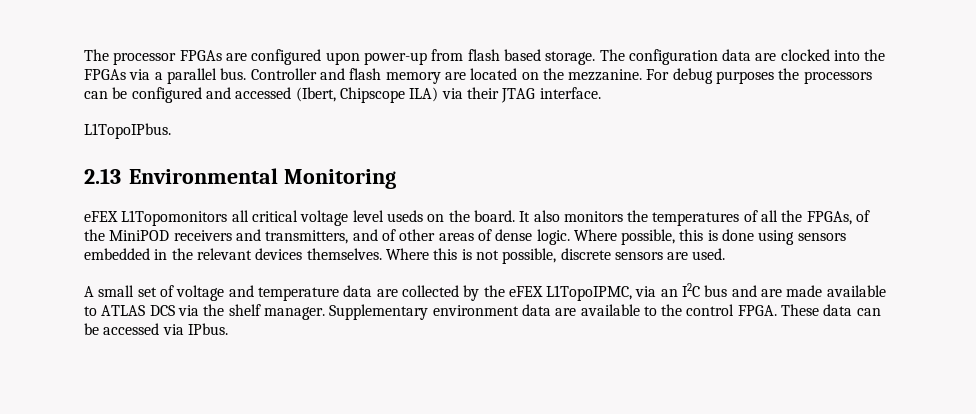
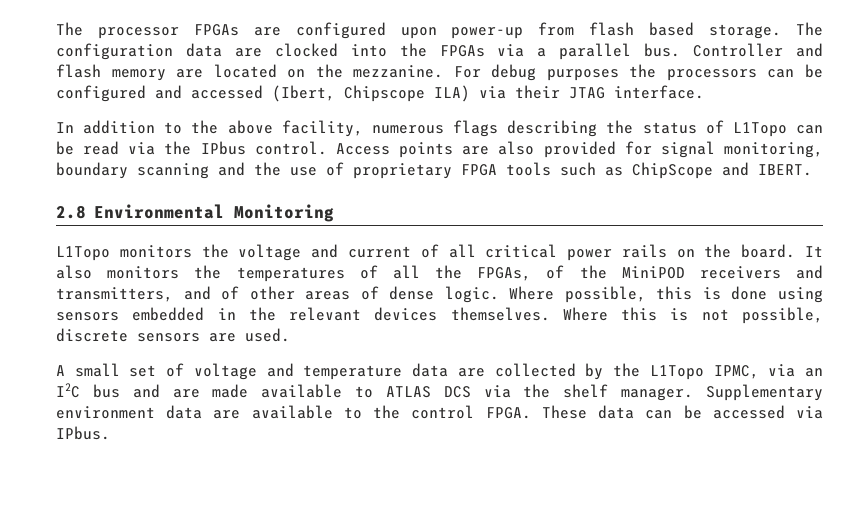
[84,123,171,139] [84,168,396,189] [84,210,423,226] L1TopoIPbus. // 2.13 Environmental Monitoring // eFEX L1Topomonitors all critical voltage level useds -> [56,120,824,137] [56,141,823,158] [56,162,812,179] [56,204,334,222] [56,244,667,261] In addition to the above facility, numerous flags describing the status of L1Topo can be read via the IPbus control. Access points are also provided for signal monitoring, boundary scanning and the use of proprietary FPGA tools such as ChipScope and IBERT. // 2.8 Environmental Monitoring // L1Topo monitors the voltage and current of all critical power rails
[508,285,633,301] eFEX L1TopoIPMC, -> [649,365,759,380] L1Topo IPMC,

